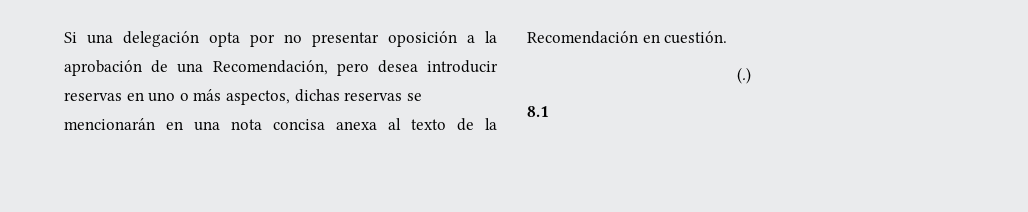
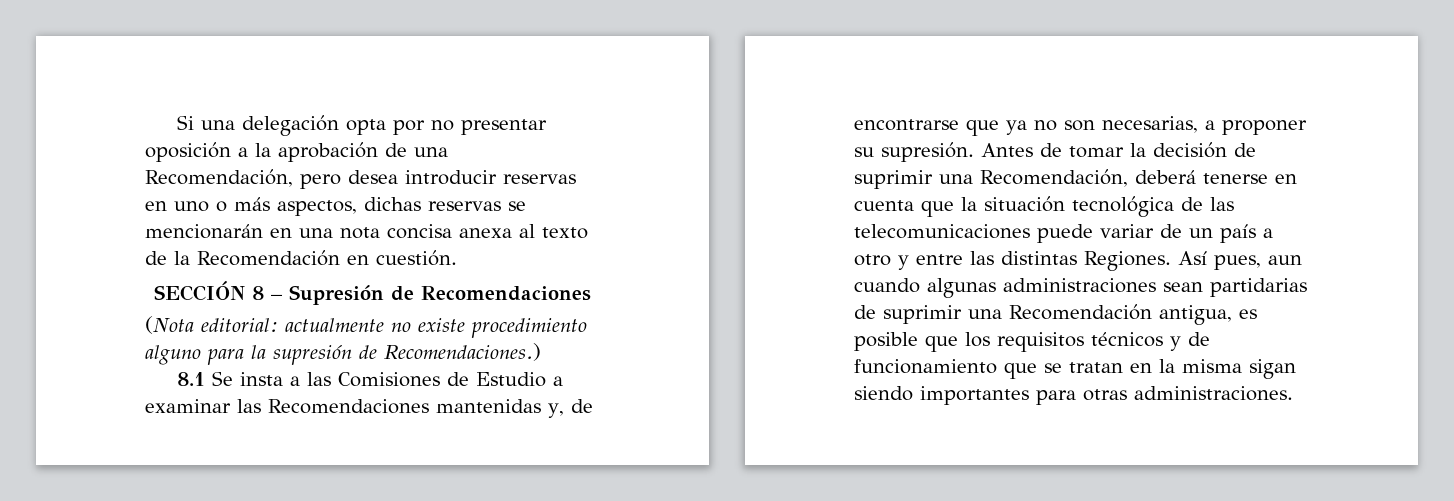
[736,67,751,84] [527,106,549,117] (.) // 8.1 -> [154,281,591,305] [145,316,587,338] [145,343,541,365] [176,371,563,387] [145,399,593,418] [854,116,1307,136] [854,142,1256,162] [854,169,1297,189] [854,196,1234,217] [854,224,1273,243] [854,251,1302,271] [854,278,1307,298] [854,304,1257,325] [854,332,1210,352] [854,359,1296,379] [854,386,1293,405] SECCIÓN 8 – Supresión de Recomendaciones // (Nota editorial: actualmente no existe procedimiento alguno para la supresión de Recomendaciones.) // 8.1 Se insta a las Comisiones de Estudio a examinar las Recomendaciones mantenidas y, de encontrarse que ya no son necesarias, a proponer su supresión. Antes de tomar la decisión de suprimir una Recomendación, deberá tenerse en cuenta que la situación tecnológica de las telecomunicaciones puede variar de un país a otro y entre las distintas Regiones. Así pues, aun cuando algunas administraciones sean partidarias de suprimir una Recomendación antigua, es posible que los requisitos técnicos y de funcionamiento que se tratan en la misma sigan siendo importantes para otras administraciones.

